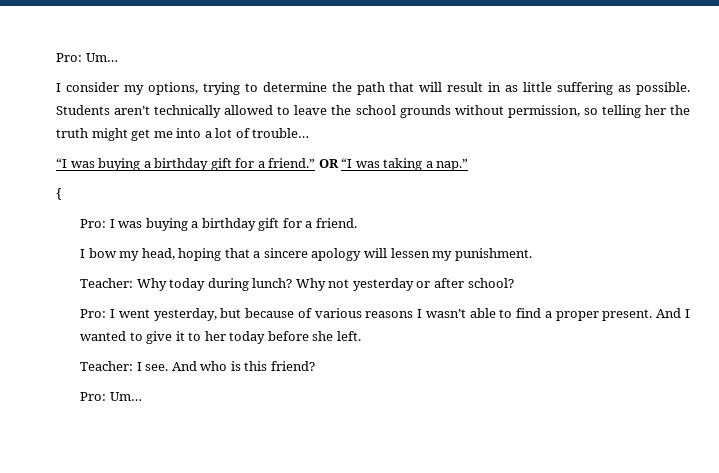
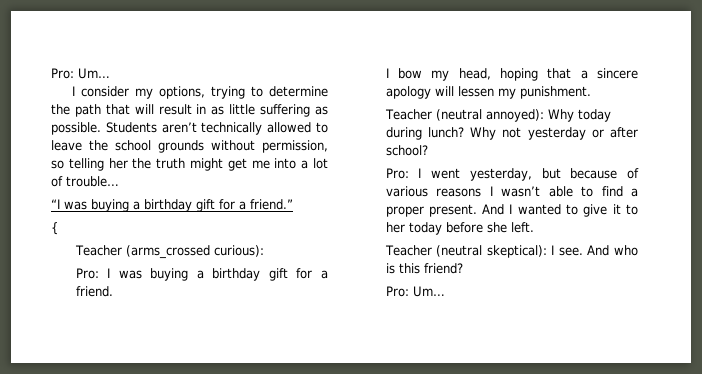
[318,158,469,171] [56,188,62,200] OR “I was taking a nap.” // { -> [51,222,58,235] [74,245,264,259] // { // Teacher (arms_crossed curious):
[80,278,134,288] Teacher: -> [384,109,544,122] Teacher (neutral annoyed):
[80,361,134,371] Teacher: -> [384,245,547,258] Teacher (neutral skeptical):

